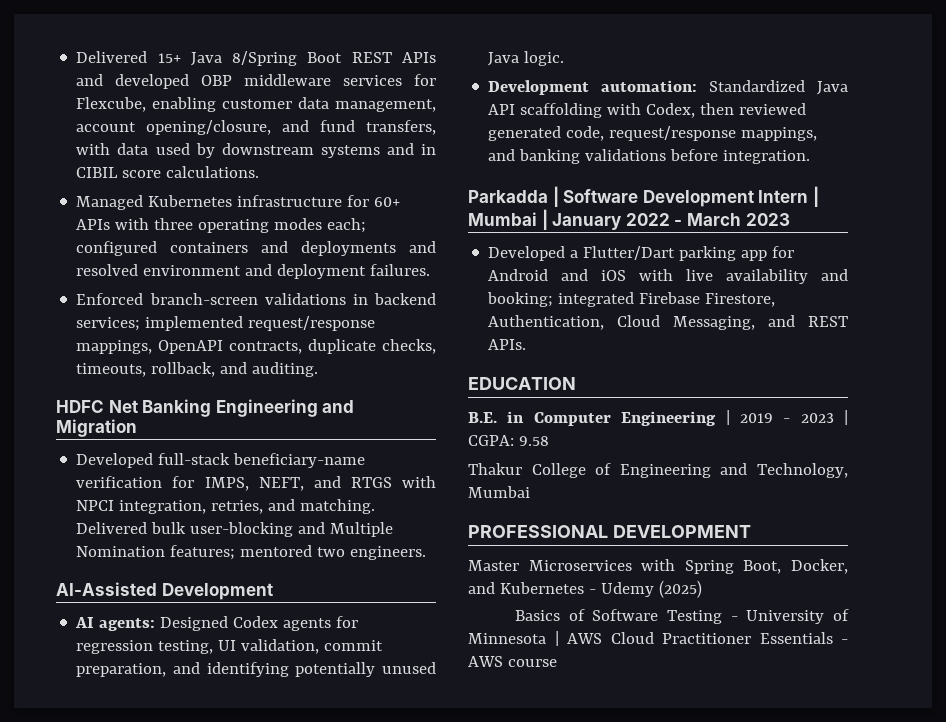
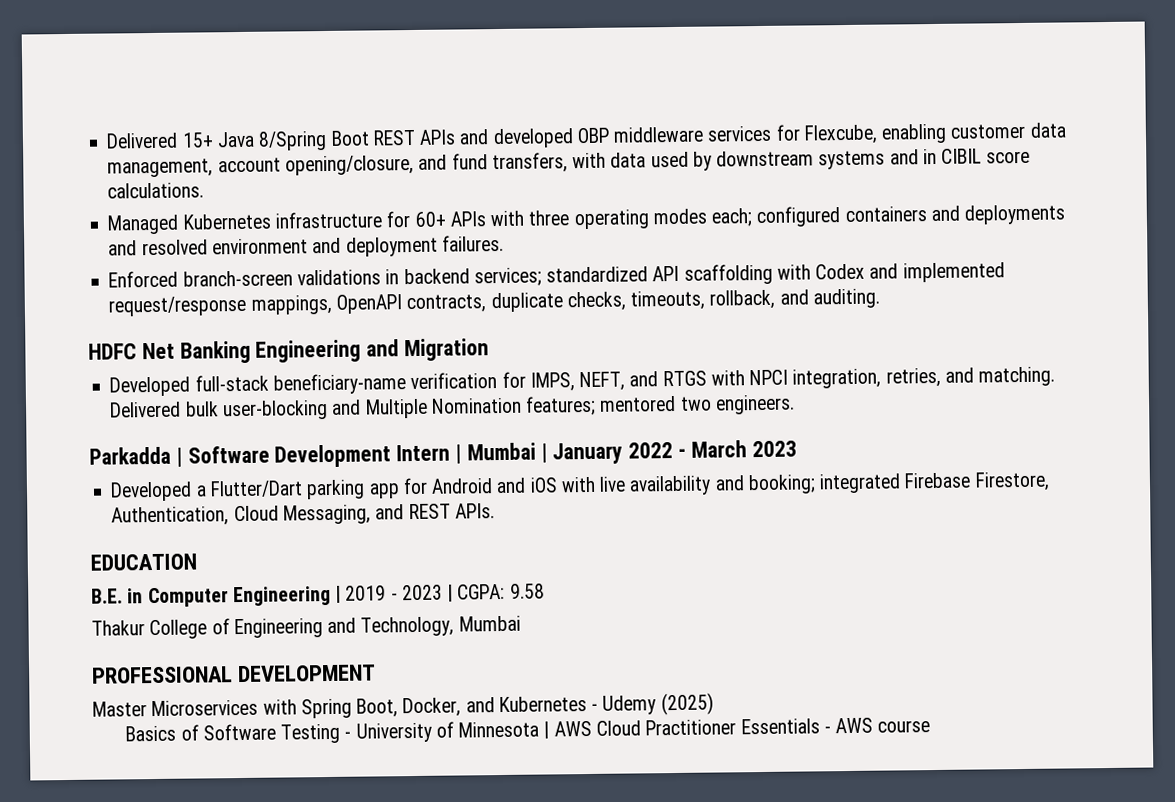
(141, 324) none -> [546,263,899,285] standardized API scaffolding with Codex and
[56,582,273,600] [75,616,359,631] [76,639,384,654] [76,662,436,677] [488,51,565,66] [488,80,848,95] [488,103,807,118] [488,126,818,141] [488,149,811,164] // AI-Assisted Development // AI agents: Designed Codex agents for regression testing, UI validation, commit preparation, and identifying potentially unused Java logic. // Development automation: Standardized Java API scaffolding with Codex, then reviewed generated code, request/response mappings, and banking validations before integration. -> (795, 404) none

